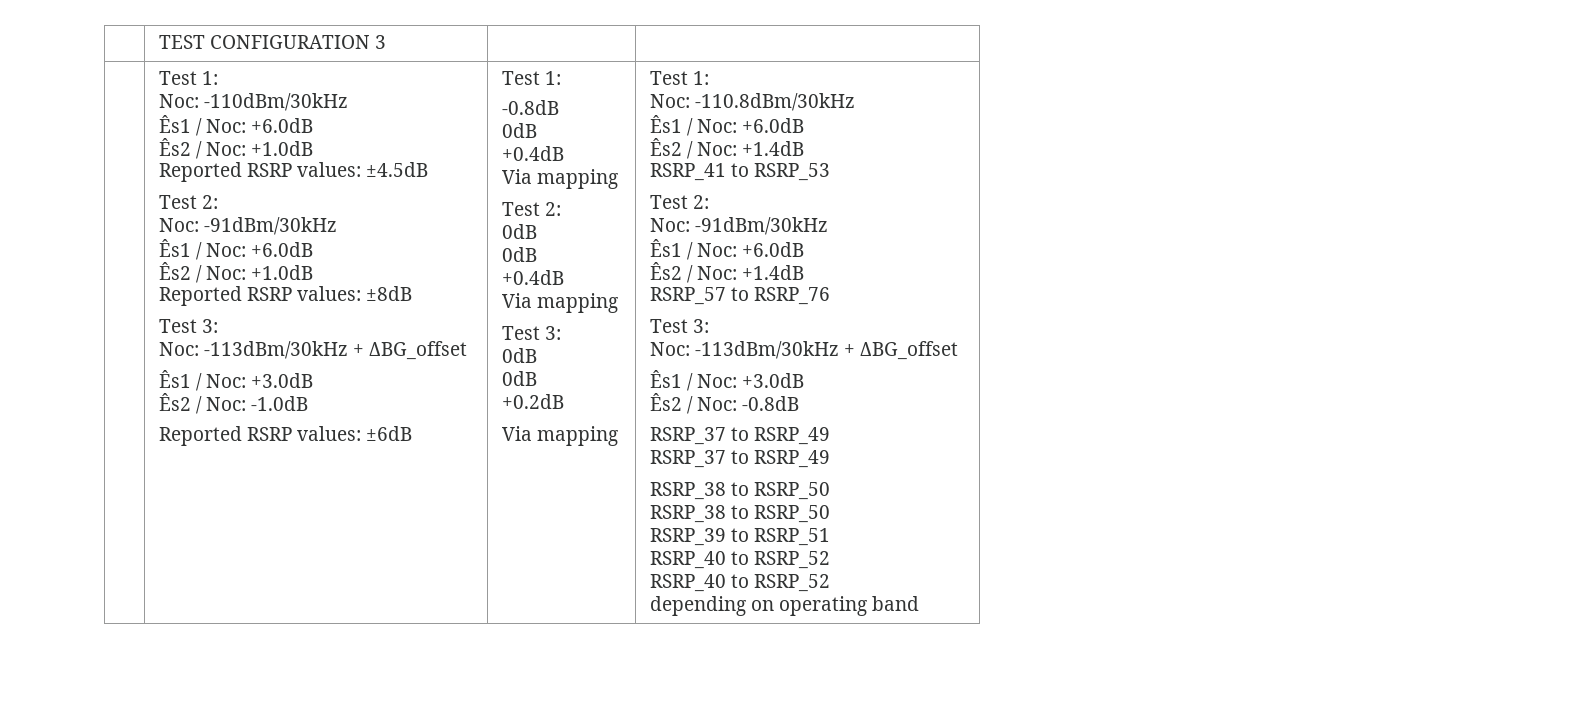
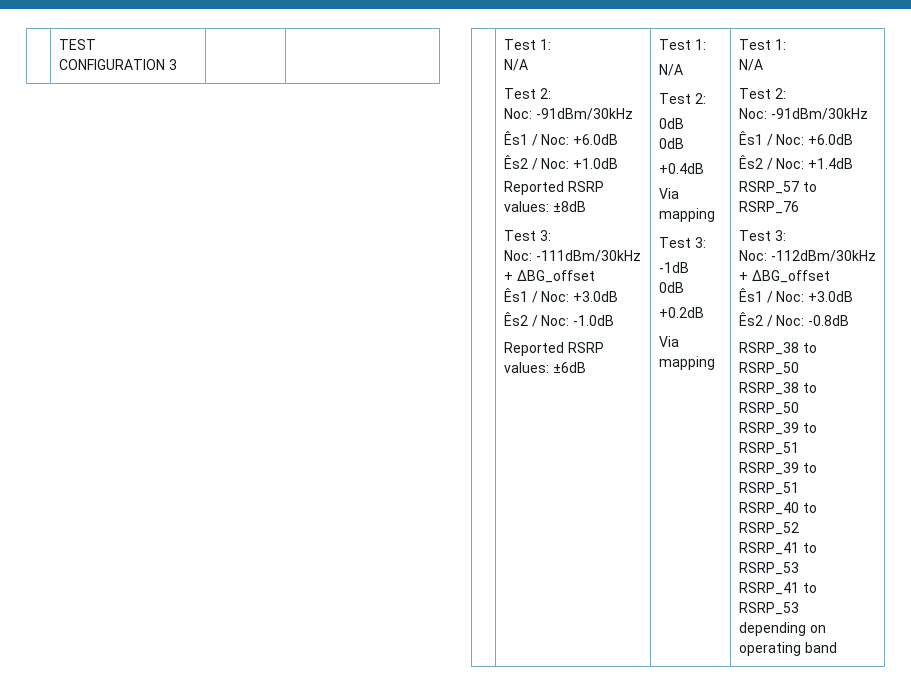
[158,93,348,111] [158,115,314,136] [158,138,314,159] [158,162,429,182] Noc: -110dBm/30kHz // Ês1 / Noc: +6.0dB // Ês2 / Noc: +1.0dB // Reported RSRP values: ±4.5dB -> [503,59,528,71] N/A
[203,341,348,359] -113dBm/30kHz -> [535,250,641,262] -111dBm/30kHz
[501,100,559,115] [501,123,537,138] [501,146,564,161] [501,169,618,189] -0.8dB // 0dB // +0.4dB // Via mapping -> [658,64,683,76] N/A
[501,348,537,363] 0dB -> [658,262,689,273] -1dB
[649,93,855,111] [649,115,805,136] [649,138,805,159] [649,163,831,181] Noc: -110.8dBm/30kHz // Ês1 / Noc: +6.0dB // Ês2 / Noc: +1.4dB // RSRP_41 to RSRP_53 -> [738,59,763,71] N/A
[694,341,839,359] -113dBm/30kHz -> [770,250,876,262] -112dBm/30kHz
[649,427,831,445] [649,450,831,468] // RSRP_37 to RSRP_49 // RSRP_37 to RSRP_49 -> (850, 320) none
[649,551,831,569] [649,574,831,592] RSRP_40 to RSRP_52 // RSRP_40 to RSRP_52 -> [738,462,817,475] [738,482,799,495] [738,502,817,515] [738,522,799,535] [738,542,817,555] [738,562,799,575] [738,582,817,595] [738,602,799,615] RSRP_39 to RSRP_51 // RSRP_40 to RSRP_52 // RSRP_41 to RSRP_53 // RSRP_41 to RSRP_53

